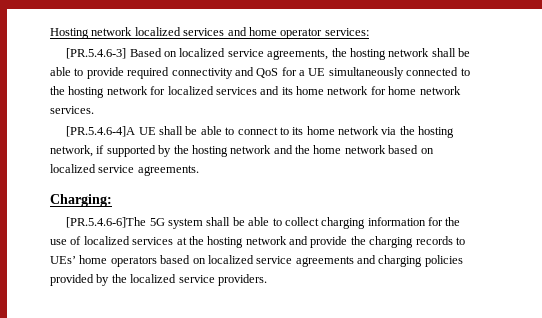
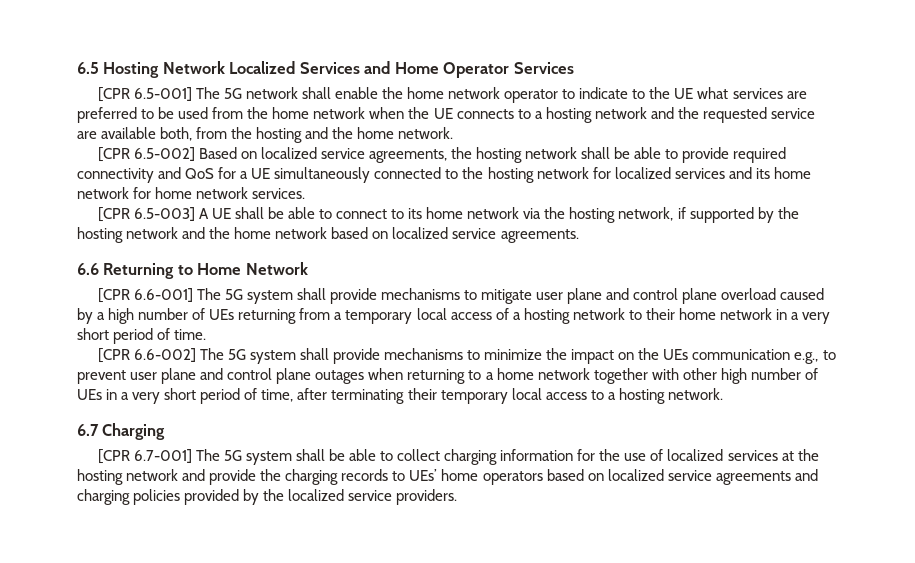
[50,27,369,39] [66,48,127,59] Hosting network localized services and home operator services: // [PR.5.4.6-3] -> [77,61,574,78] [97,87,807,103] [77,107,815,123] [77,127,454,143] [97,147,195,162] 6.5 Hosting Network Localized Services and Home Operator Services // [CPR 6.5-001] The 5G network shall enable the home network operator to indicate to the UE what services are preferred to be used from the home network when the UE connects to a hosting network and the requested service are available both, from the hosting and the home network. // [CPR 6.5-002]
[66,126,136,137] [PR.5.4.6-4]A -> [97,207,209,222] [CPR 6.5-003] A
[50,194,112,207] [66,217,147,228] Charging: // [PR.5.4.6-6]The -> [77,262,308,279] [97,288,825,304] [77,308,831,324] [77,328,207,344] [97,348,836,364] [77,368,818,384] [77,388,723,404] [77,423,166,440] [97,449,220,464] 6.6 Returning to Home Network // [CPR 6.6-001] The 5G system shall provide mechanisms to mitigate user plane and control plane overload caused by a high number of UEs returning from a temporary local access of a hosting network to their home network in a very short period of time. // [CPR 6.6-002] The 5G system shall provide mechanisms to minimize the impact on the UEs communication e.g., to prevent user plane and control plane outages when returning to a home network together with other high number of UEs in a very short period of time, after terminating their temporary local access to a hosting network. // 6.7 Charging // [CPR 6.7-001] The

